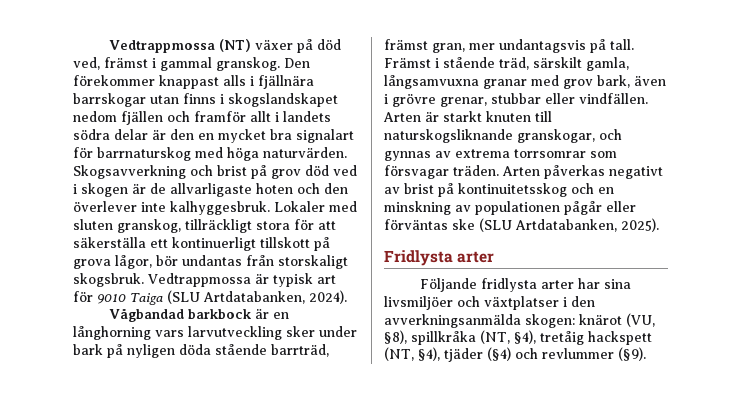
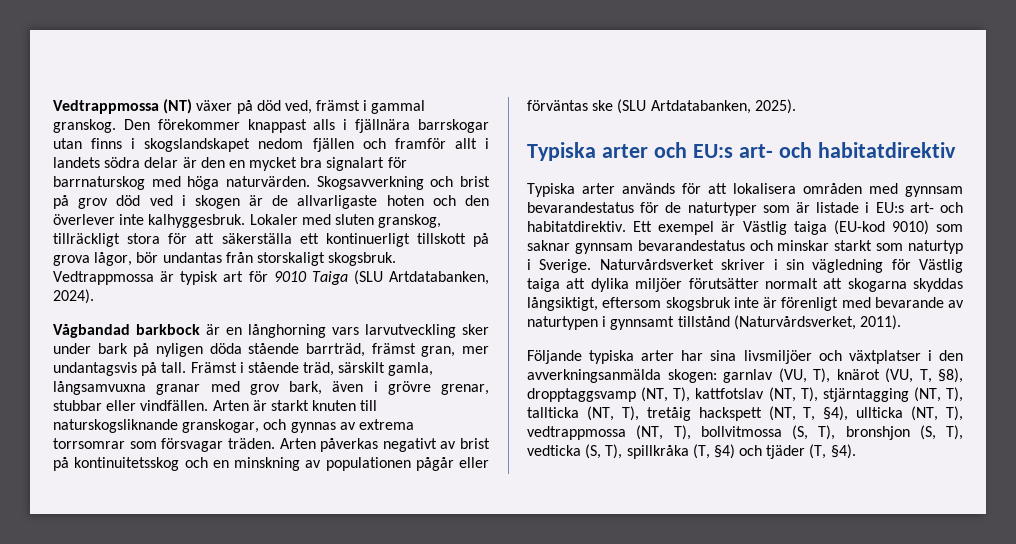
[384,250,495,266] Fridlysta arter -> [527,142,956,161] [527,183,963,197] [527,202,963,216] [527,220,963,235] [527,240,963,254] [527,259,963,273] [527,278,963,292] [527,297,964,311] [527,315,901,330] Typiska arter och EU:s art- och habitatdirektiv // Typiska arter används för att lokalisera områden med gynnsam bevarandestatus för de naturtyper som är listade i EU:s art- och habitatdirektiv. Ett exempel är Västlig taiga (EU-kod 9010) som saknar gynnsam bevarandestatus och minskar starkt som naturtyp i Sverige. Naturvårdsverket skriver i sin vägledning för Västlig taiga att dylika miljöer förutsätter normalt att skogarna skyddas långsiktigt, eftersom skogsbruk inte är förenligt med bevarande av naturtypen i gynnsamt tillstånd (Naturvårdsverket, 2011).
[480,278,537,292] fridlysta -> [589,350,635,364] typiska
[579,313,655,327] [384,330,652,345] [384,347,646,362] knärot (VU, §8), spillkråka (NT, §4), tretåig hackspett (NT, §4), tjäder (§4) och revlummer (§9). -> [723,368,963,383] [527,387,963,402] [527,406,963,421] [527,425,963,440] [527,444,856,459] garnlav (VU, T), knärot (VU, T, §8), dropptaggsvamp (NT, T), kattfotslav (NT, T), stjärntagging (NT, T), tallticka (NT, T), tretåig hackspett (NT, T, §4), ullticka (NT, T), vedtrappmossa (NT, T), bollvitmossa (S, T), bronshjon (S, T), vedticka (S, T), spillkråka (T, §4) och tjäder (T, §4).

